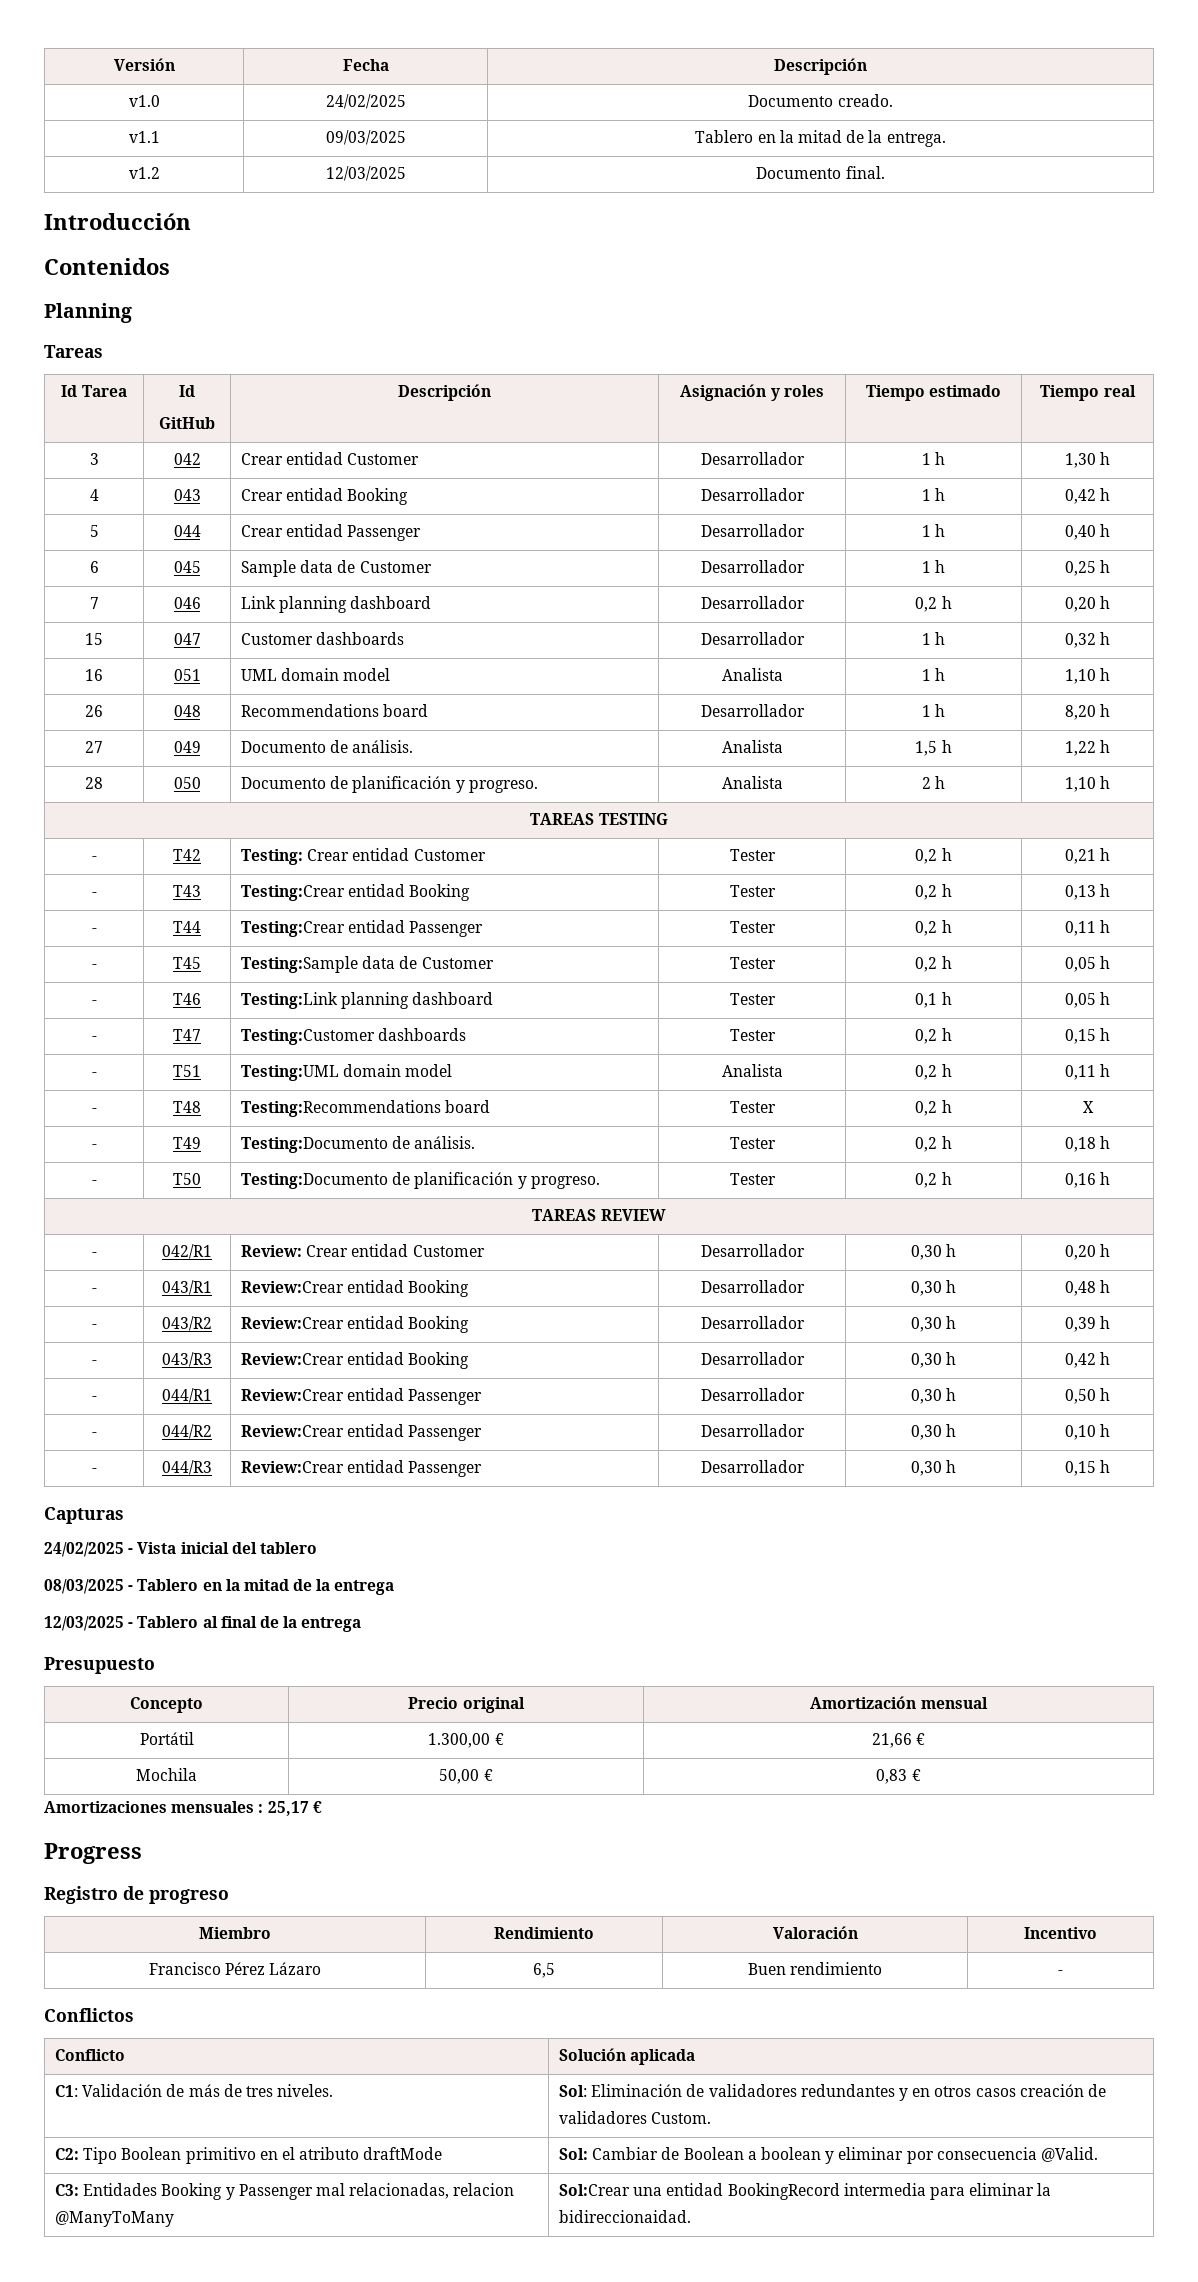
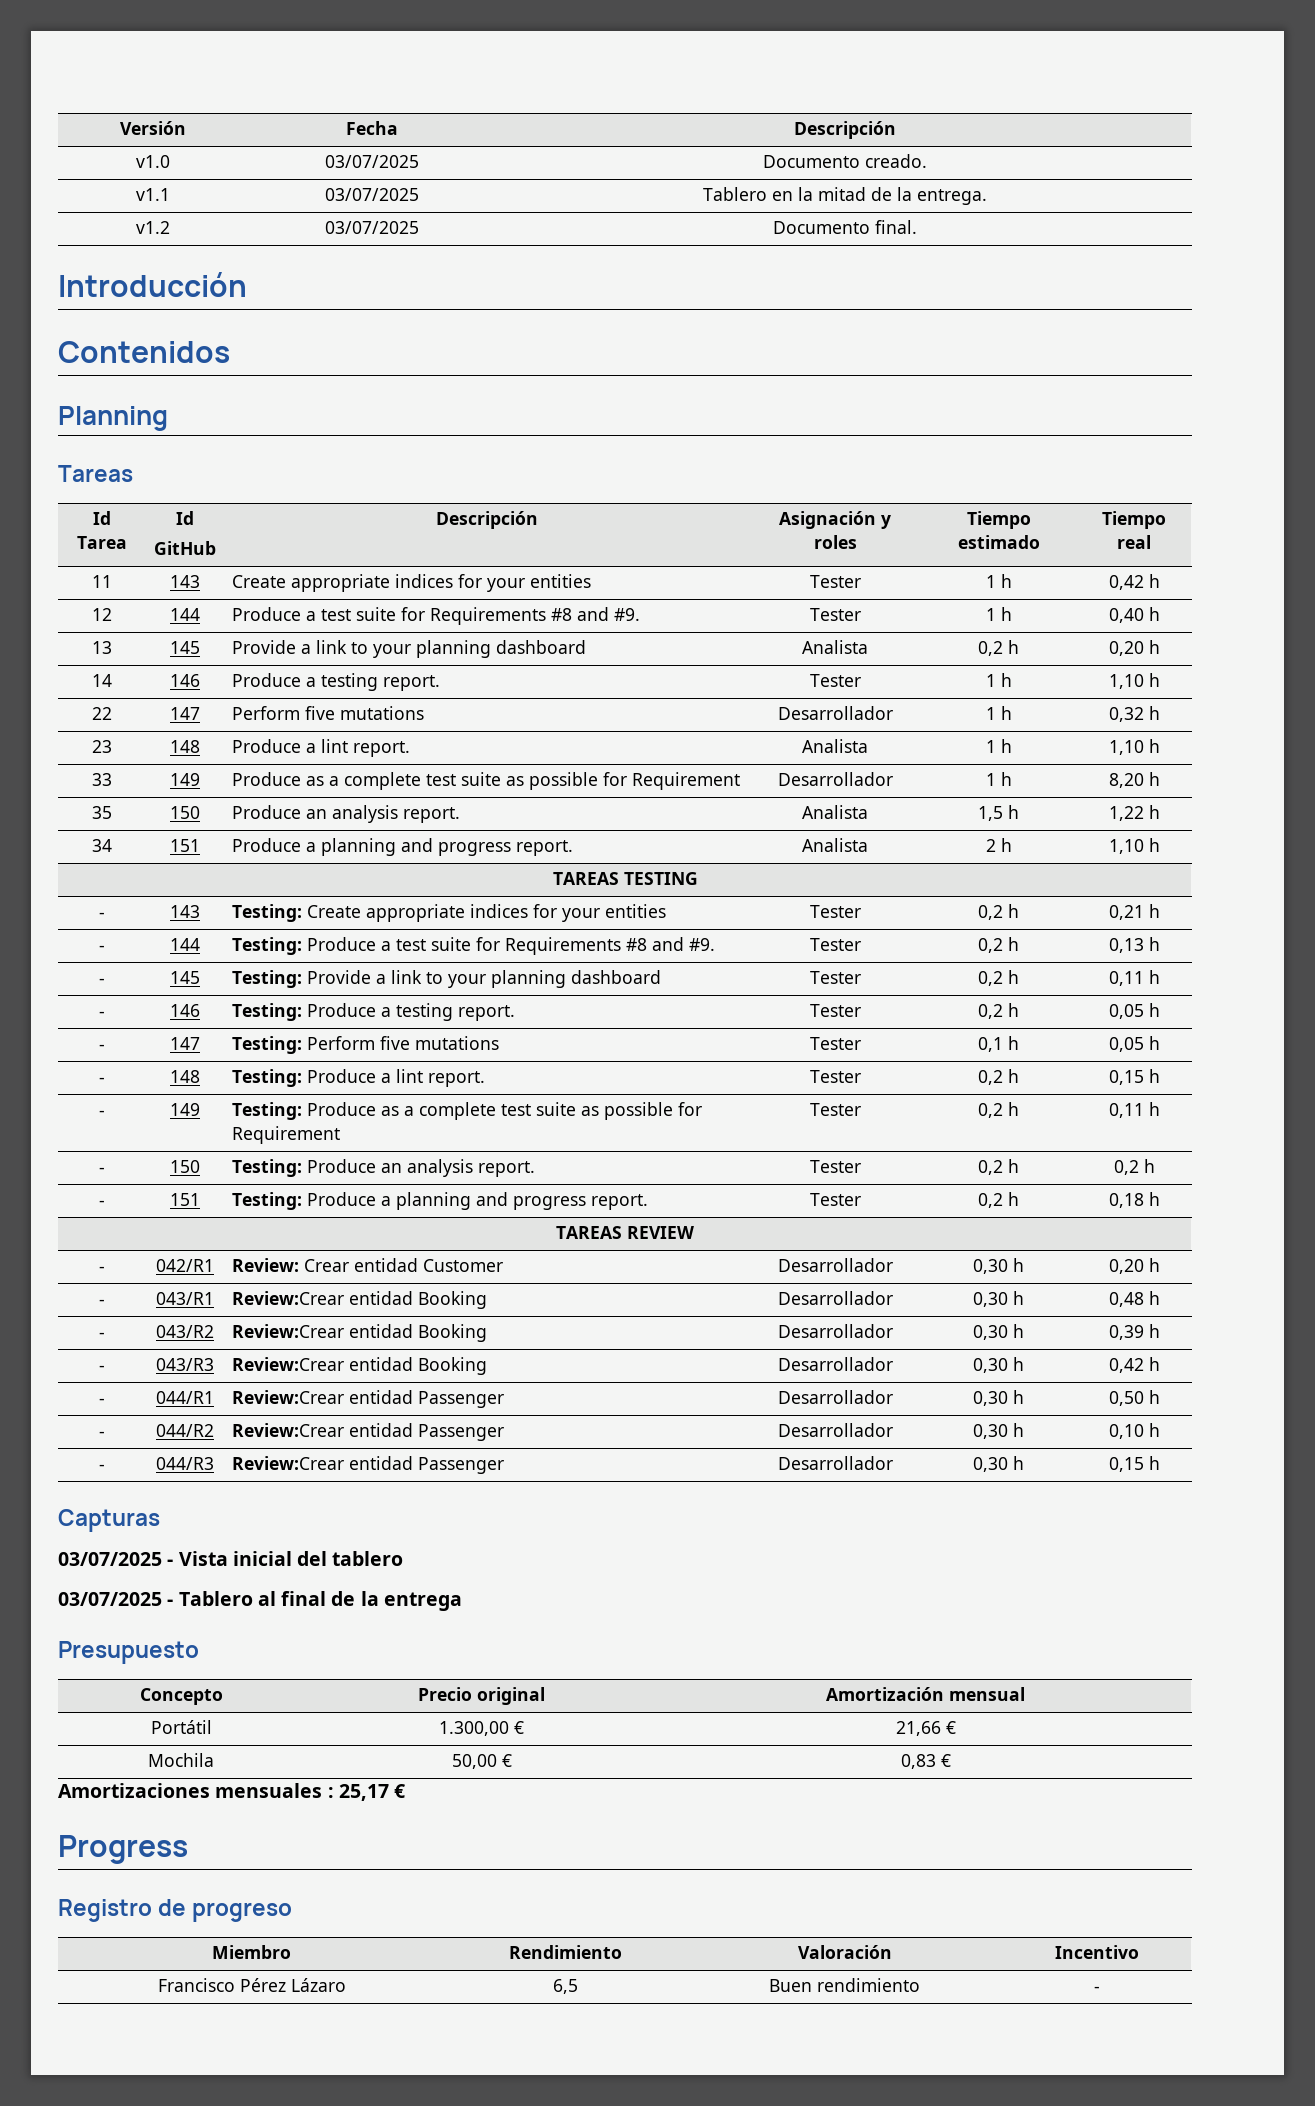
[325,94,406,109] 24/02/2025 -> [325,155,419,168] 03/07/2025
[325,130,406,145] 09/03/2025 -> [325,188,419,201] 03/07/2025
[325,166,406,181] 12/03/2025 -> [325,221,419,234] 03/07/2025
[89,453,99,465] [173,453,201,465] [241,452,420,465] [700,452,805,465] [921,452,946,465] [1064,452,1111,468] [89,489,99,501] [173,489,201,501] [241,488,409,505] [700,488,805,501] [921,488,946,501] [1064,488,1111,504] [89,525,99,537] [173,525,201,537] [241,524,422,541] [700,524,805,537] [921,524,946,537] [1064,524,1111,540] [89,561,99,573] [173,561,201,573] [241,560,432,577] [700,560,805,573] [921,560,946,573] [1064,560,1111,576] [89,597,99,609] [173,597,201,609] [241,596,432,613] [700,596,805,609] 3 | 042 | Crear entidad Customer | Desarrollador | 1 h | 1,30 h // 4 | 043 | Crear entidad Booking | Desarrollador | 1 h | 0,42 h // 5 | 044 | Crear entidad Passenger | Desarrollador | 1 h | 0,40 h // 6 | 045 | Sample data de Customer | Desarrollador | 1 h | 0,25 h // 7 | 046 | Link planning dashboard | Desarrollador -> [92,575,112,588] [170,575,200,588] [232,574,592,592] [809,575,861,588] [985,574,1012,588] [1108,574,1160,590] [92,608,112,621] [170,608,200,621] [232,607,641,625] [809,608,861,621] [985,607,1012,621] [1108,607,1160,623] [92,641,112,654] [170,641,200,654] [232,640,587,658] [802,640,868,654] 11 | 143 | Create appropriate indices for your entities | Tester | 1 h | 0,42 h // 12 | 144 | Produce a test suite for Requirements #8 and #9. | Tester | 1 h | 0,40 h // 13 | 145 | Provide a link to your planning dashboard | Analista
[85,633,103,645] [173,633,201,645] [241,632,405,645] 15 | 047 | Customer dashboards -> [92,674,112,687] [170,674,200,687] [232,673,441,691] [809,674,861,687] [985,673,1012,687] [1108,673,1160,689] [92,707,112,720] [170,707,200,720] [232,706,425,720] 14 | 146 | Produce a testing report. | Tester | 1 h | 1,10 h // 22 | 147 | Perform five mutations
[85,669,103,681] [173,669,201,681] [241,668,391,681] 16 | 051 | UML domain model -> [92,740,112,753] [170,740,200,753] [232,739,411,757] 23 | 148 | Produce a lint report.
[85,705,103,717] [173,705,201,717] [241,704,429,717] 26 | 048 | Recommendations board -> [92,773,112,786] [170,773,200,786] [232,772,741,790] 33 | 149 | Produce as a complete test suite as possible for Requirement
[85,741,103,753] [173,741,201,753] [241,740,414,753] 27 | 049 | Documento de análisis. -> [92,806,112,819] [170,806,200,819] [232,805,461,823] 35 | 150 | Produce an analysis report.
[85,777,103,789] [173,777,201,789] [241,776,538,793] 28 | 050 | Documento de planificación y progreso. -> [92,839,112,852] [170,839,200,852] [232,838,574,856] 34 | 151 | Produce a planning and progress report.
[173,849,201,861] [241,848,486,865] T42 | Testing: Crear entidad Customer -> [170,905,200,918] [232,904,667,922] 143 | Testing: Create appropriate indices for your entities
[173,885,201,897] [241,884,471,901] T43 | Testing:Crear entidad Booking -> [170,938,200,951] [232,937,716,955] 144 | Testing: Produce a test suite for Requirements #8 and #9.
[173,921,201,933] [241,920,484,937] [729,921,776,933] [915,920,952,936] [1064,920,1111,936] [91,964,97,969] [173,957,201,969] [241,956,494,973] T44 | Testing:Crear entidad Passenger | Tester | 0,2 h | 0,11 h // - | T45 | Testing:Sample data de Customer -> [170,971,200,984] [232,970,662,988] [809,971,861,984] [978,970,1019,986] [1108,970,1160,986] [99,1011,105,1017] [170,1004,200,1017] [232,1003,516,1021] 145 | Testing: Provide a link to your planning dashboard | Tester | 0,2 h | 0,11 h // - | 146 | Testing: Produce a testing report.
[173,993,201,1005] [241,992,494,1009] T46 | Testing:Link planning dashboard -> [170,1037,200,1050] [232,1036,500,1054] 147 | Testing: Perform five mutations
[173,1029,201,1041] [241,1028,467,1045] T47 | Testing:Customer dashboards -> [170,1070,200,1083] [232,1069,486,1087] 148 | Testing: Produce a lint report.
[173,1065,201,1077] [241,1064,453,1081] [721,1064,783,1077] [915,1064,952,1080] [1064,1064,1111,1080] [91,1108,97,1113] [173,1101,201,1113] [241,1100,491,1117] [729,1101,776,1113] [915,1100,952,1116] [1082,1101,1094,1113] [91,1144,97,1149] [173,1137,201,1149] [241,1136,476,1153] T51 | Testing:UML domain model | Analista | 0,2 h | 0,11 h // - | T48 | Testing:Recommendations board | Tester | 0,2 h | X // - | T49 | Testing:Documento de análisis. -> [170,1103,200,1116] [232,1102,703,1120] [232,1126,341,1144] [809,1103,861,1116] [978,1102,1019,1118] [1108,1102,1160,1118] [99,1167,105,1173] [170,1160,200,1173] [232,1159,536,1177] [809,1160,861,1173] [978,1159,1019,1175] [1113,1159,1155,1175] [99,1200,105,1206] [170,1193,200,1206] [232,1192,649,1210] 149 | Testing: Produce as a complete test suite as possible for Requirement | Tester | 0,2 h | 0,11 h // - | 150 | Testing: Produce an analysis report. | Tester | 0,2 h | 0,2 h // - | 151 | Testing: Produce a planning and progress report.
[91,1180,97,1185] [173,1173,201,1185] [241,1172,600,1189] [729,1173,776,1185] [915,1172,952,1188] [1064,1172,1111,1188] // - | T50 | Testing:Documento de planificación y progreso. | Tester | 0,2 h | 0,16 h -> (1160, 1199) none
[44,1542,124,1557] 24/02/2025 -> [58,1552,162,1566] 03/07/2025
[44,1579,395,1595] [44,1616,124,1631] 08/03/2025 - Tablero en la mitad de la entrega // 12/03/2025 -> [58,1592,162,1606] 03/07/2025
[44,2008,134,2022] [55,2049,126,2061] [559,2048,696,2065] [55,2084,334,2097] [559,2084,1106,2101] [559,2111,712,2124] [55,2147,443,2164] [559,2147,1098,2164] [55,2183,515,2200] [55,2211,175,2227] [559,2183,1052,2200] [559,2210,692,2223] // Conflictos // Conflicto | Solución aplicada // C1: Validación de más de tres niveles. | Sol: Eliminación de validadores redundantes y en otros casos creación de validadores Custom. // C2: Tipo Boolean primitivo en el atributo draftMode | Sol: Cambiar de Boolean a boolean y eliminar por consecuencia @Valid. // C3: Entidades Booking y Passenger mal relacionadas, relacion @ManyToMany | Sol:Crear una entidad BookingRecord intermedia para eliminar la bidireccionaidad. -> (1100, 1989) none

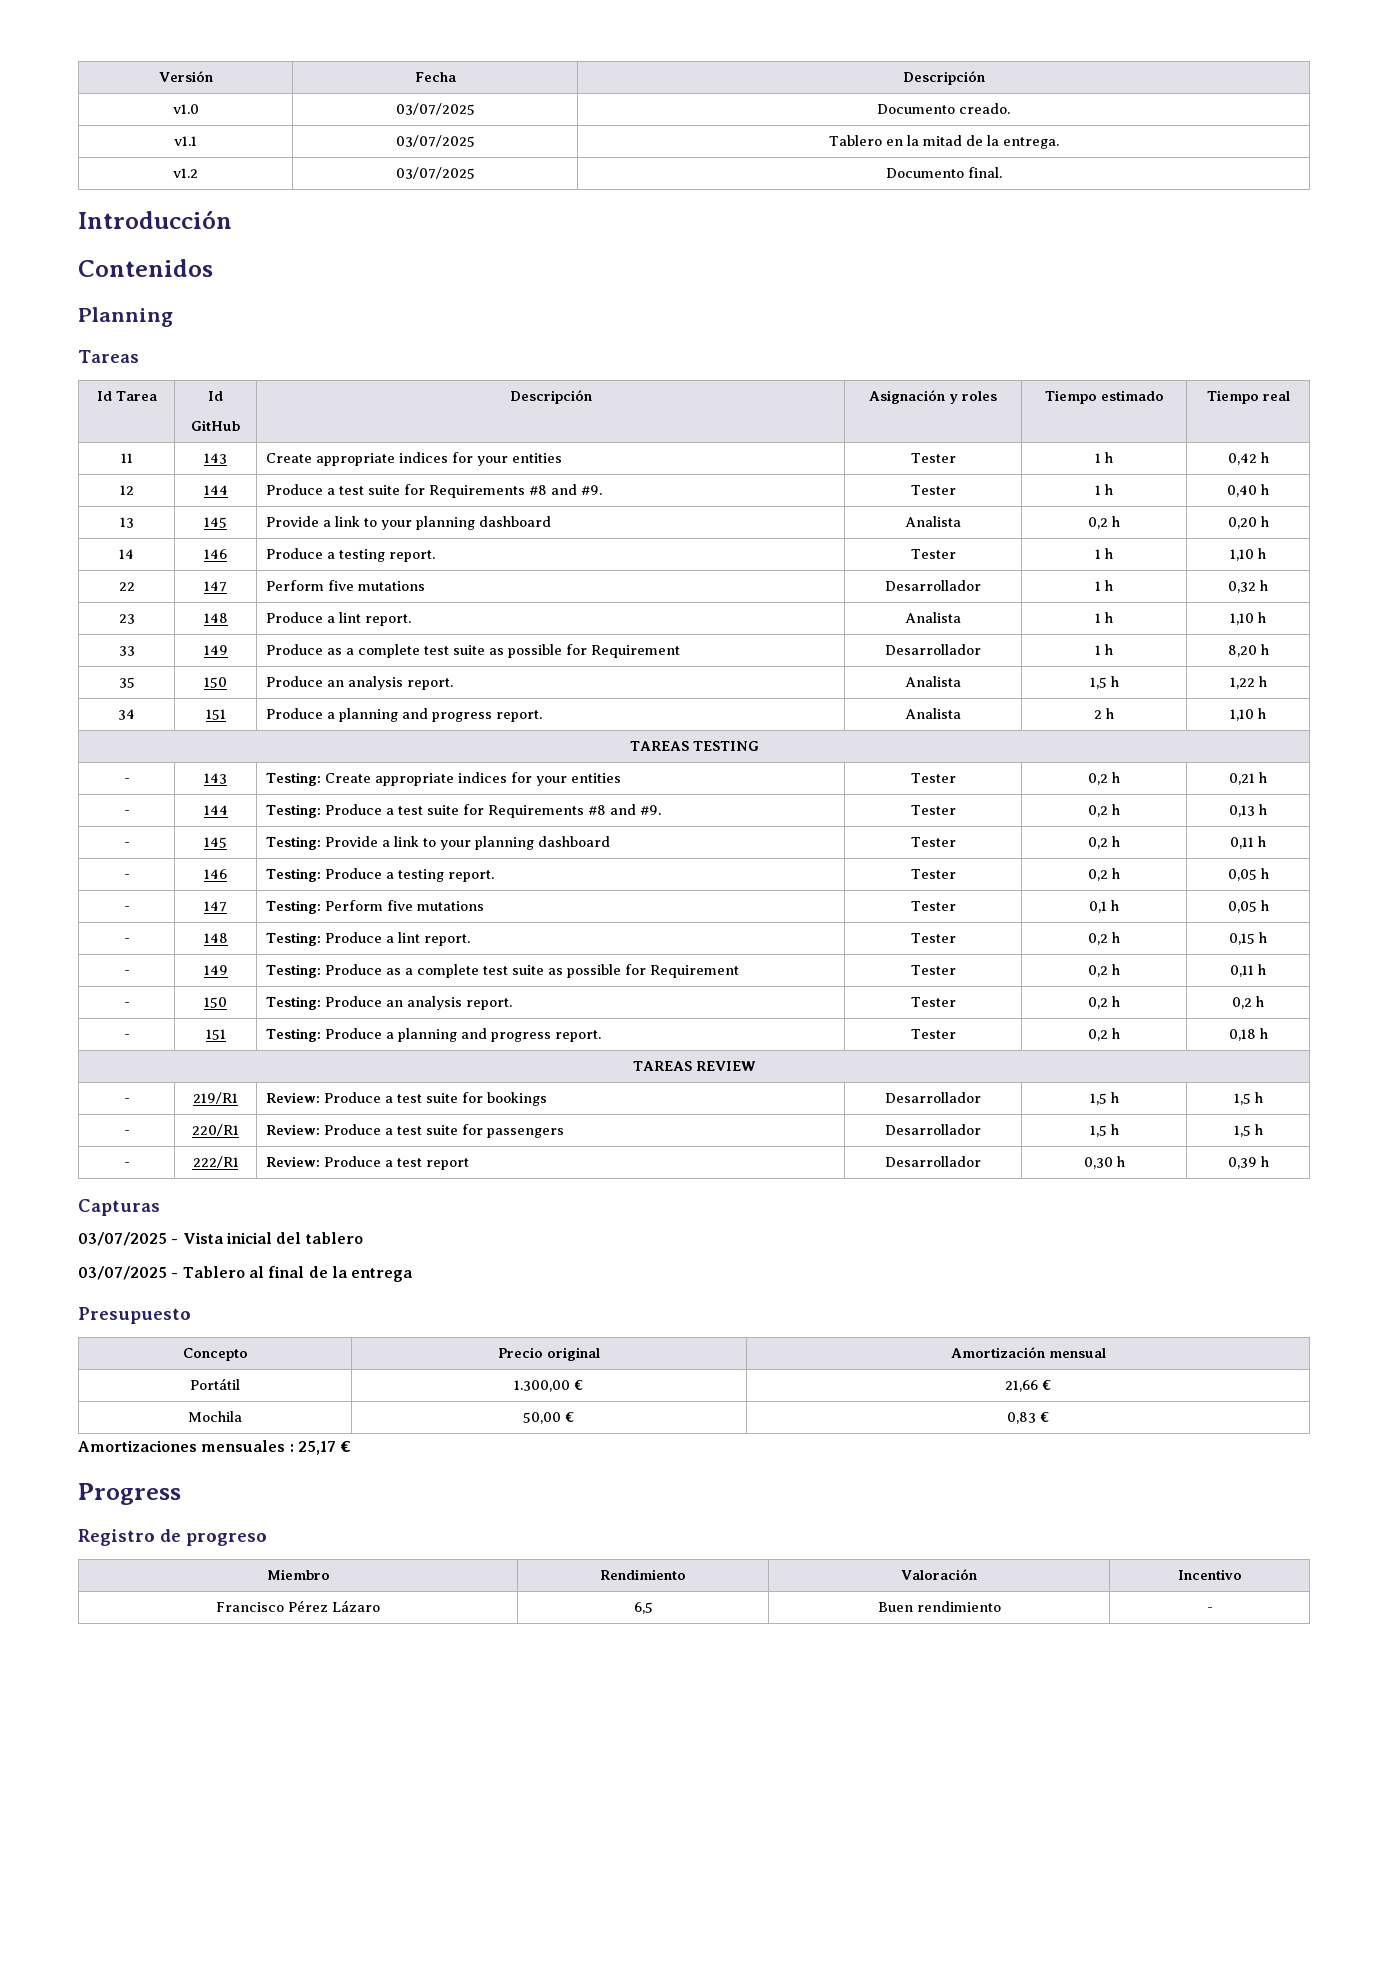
[156,1259,214,1272] [232,1258,504,1272] [777,1258,893,1272] [973,1258,1024,1274] [1108,1258,1160,1274] [99,1299,105,1305] [156,1292,214,1305] [232,1291,488,1309] [777,1291,893,1305] [973,1291,1024,1307] [1108,1291,1160,1307] [99,1332,105,1338] [156,1325,214,1338] [232,1324,488,1342] 042/R1 | Review: Crear entidad Customer | Desarrollador | 0,30 h | 0,20 h // - | 043/R1 | Review:Crear entidad Booking | Desarrollador | 0,30 h | 0,48 h // - | 043/R2 | Review:Crear entidad Booking -> [193,1092,238,1104] [266,1092,548,1106] [885,1092,981,1103] [1089,1092,1119,1105] [1233,1092,1263,1105] [123,1130,130,1135] [192,1124,239,1136] [266,1124,565,1138] [885,1124,981,1135] [1089,1124,1119,1137] [1233,1124,1263,1137] [123,1162,130,1167] [192,1156,239,1168] [266,1156,470,1170] 219/R1 | Review: Produce a test suite for bookings | Desarrollador | 1,5 h | 1,5 h // - | 220/R1 | Review: Produce a test suite for passengers | Desarrollador | 1,5 h | 1,5 h // - | 222/R1 | Review: Produce a test report
[99,1365,105,1371] [156,1358,214,1371] [232,1357,488,1375] [777,1357,893,1371] [973,1357,1024,1373] [1108,1357,1160,1373] [99,1398,105,1404] [156,1391,214,1404] [232,1390,505,1408] [777,1390,893,1404] [973,1390,1024,1406] [1108,1390,1160,1406] [99,1431,105,1437] [156,1424,214,1437] [232,1423,505,1441] [777,1423,893,1437] [973,1423,1024,1439] [1108,1423,1160,1439] [99,1464,105,1470] [156,1457,214,1470] [232,1456,505,1474] [777,1456,893,1470] [973,1456,1024,1472] [1108,1456,1160,1472] // - | 043/R3 | Review:Crear entidad Booking | Desarrollador | 0,30 h | 0,42 h // - | 044/R1 | Review:Crear entidad Passenger | Desarrollador | 0,30 h | 0,50 h // - | 044/R2 | Review:Crear entidad Passenger | Desarrollador | 0,30 h | 0,10 h // - | 044/R3 | Review:Crear entidad Passenger | Desarrollador | 0,30 h | 0,15 h -> (1269, 1161) none

